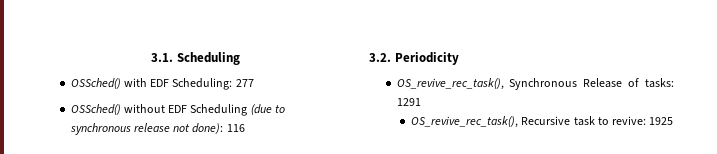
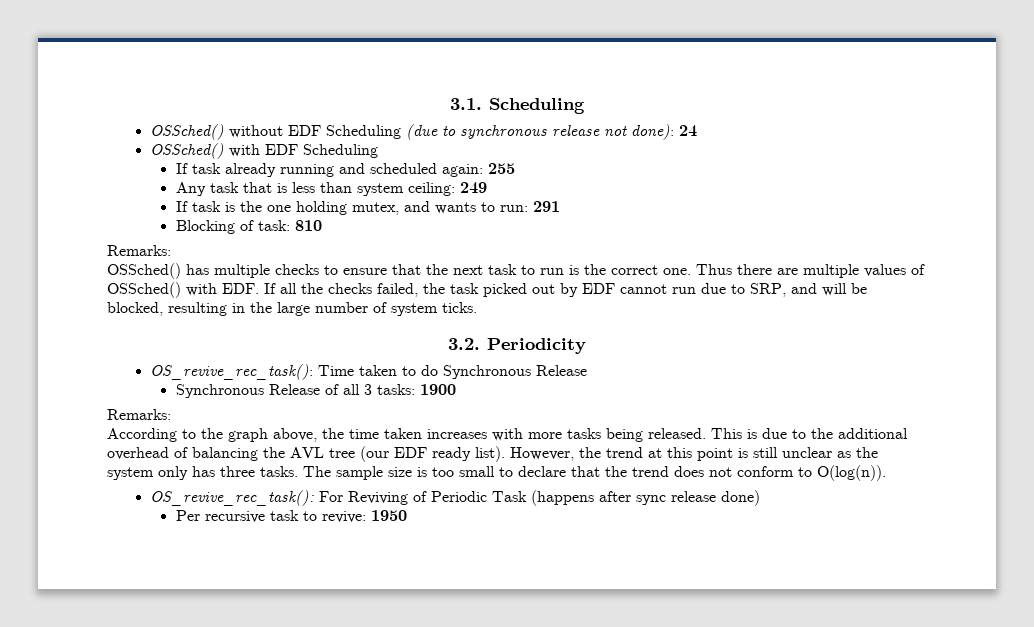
[70,78,254,90] // OSSched() with EDF Scheduling: 277 -> (585, 106) none
[226,124,245,132] [369,52,459,65] [396,78,674,90] [396,98,421,106] [411,116,571,128] 116 // 3.2. Periodicity // OS_revive_rec_task(), Synchronous Release of tasks: 1291 // OS_revive_rec_task(), Recursive -> [679,125,698,137] [150,143,379,159] [175,163,515,177] [175,182,487,196] [175,201,560,215] [175,220,322,234] [107,245,171,256] [107,263,925,279] [107,282,867,298] [107,302,477,316] [448,338,586,354] [150,364,588,380] [175,384,456,398] [107,409,171,420] [107,428,908,442] [107,446,878,462] [107,465,886,481] [150,490,761,506] [175,510,265,523] 24 // OSSched() with EDF Scheduling // If task already running and scheduled again: 255 // Any task that is less than system ceiling: 249 // If task is the one holding mutex, and wants to run: 291 // Blocking of task: 810 // Remarks: // OSSched() has multiple checks to ensure that the next task to run is the correct one. Thus there are multiple values of OSSched() with EDF. If all the checks failed, the task picked out by EDF cannot run due to SRP, and will be blocked, resulting in the large number of system ticks. // 3.2. Periodicity // OS_revive_rec_task(): Time taken to do Synchronous Release // Synchronous Release of all 3 tasks: 1900 // Remarks: // According to the graph above, the time taken increases with more tasks being released. This is due to the additional overhead of balancing the AVL tree (our EDF ready list). However, the trend at this point is still unclear as the system only has three tasks. The sample size is too small to declare that the trend does not conform to O(log(n)). // OS_revive_rec_task(): For Reviving of Periodic Task (happens after sync release done) // Per recursive
[649,117,674,125] 1925 -> [370,510,407,521] 1950

